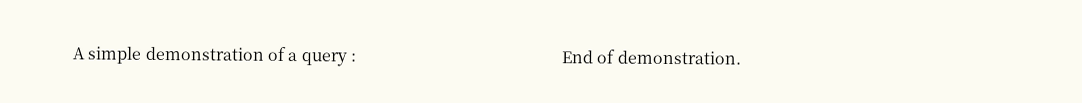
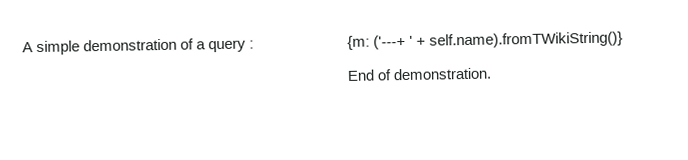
(356, 57) none -> [347,31,624,50] // {m: ('---+ ' + self.name).fromTWikiString()}

